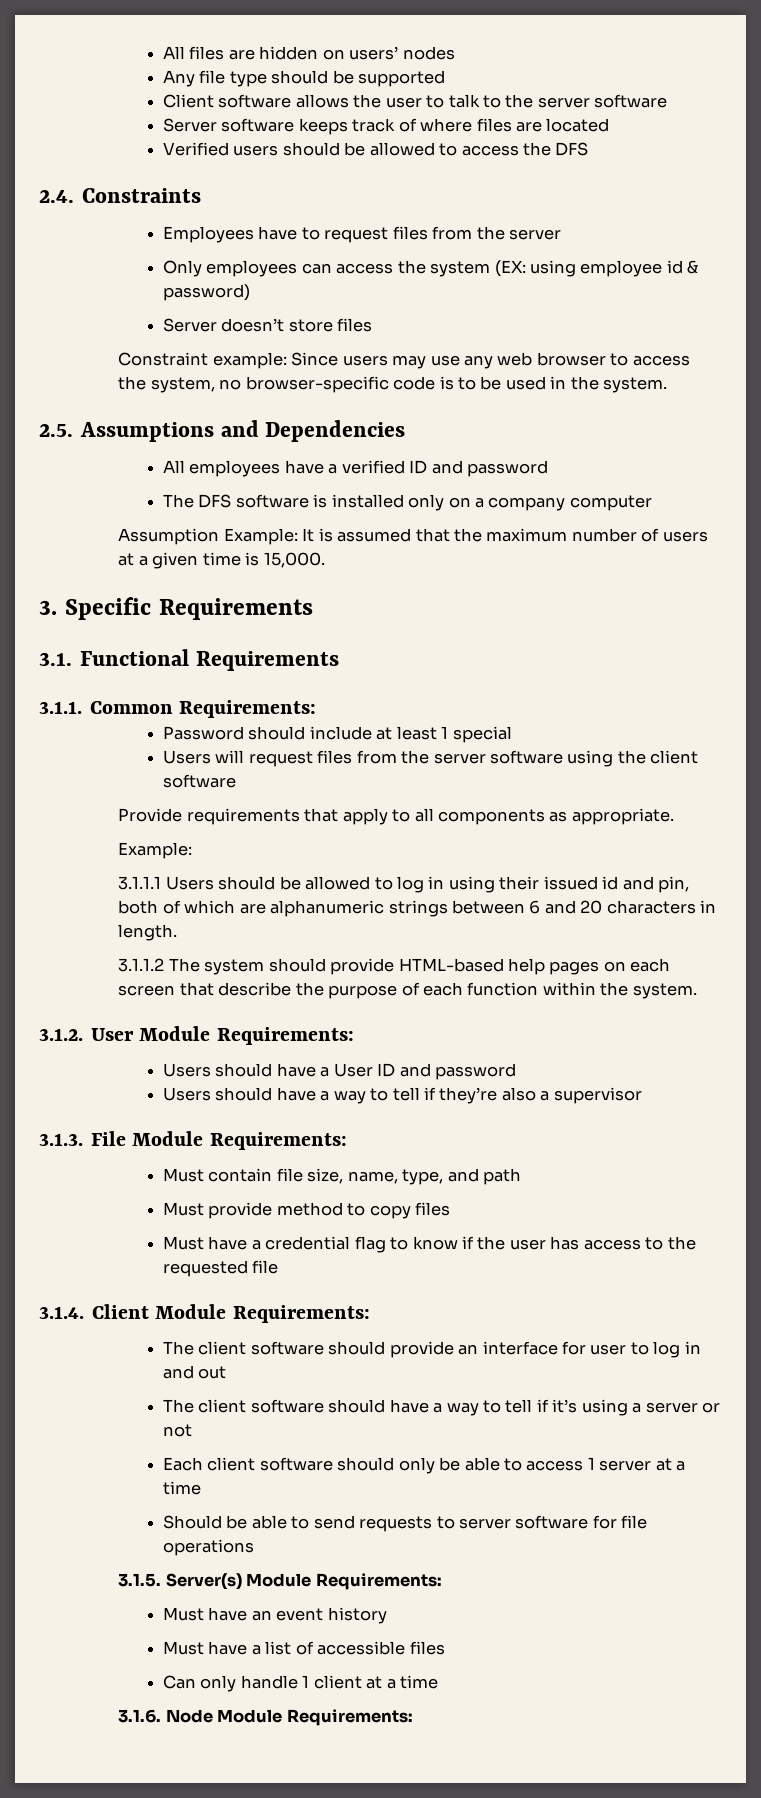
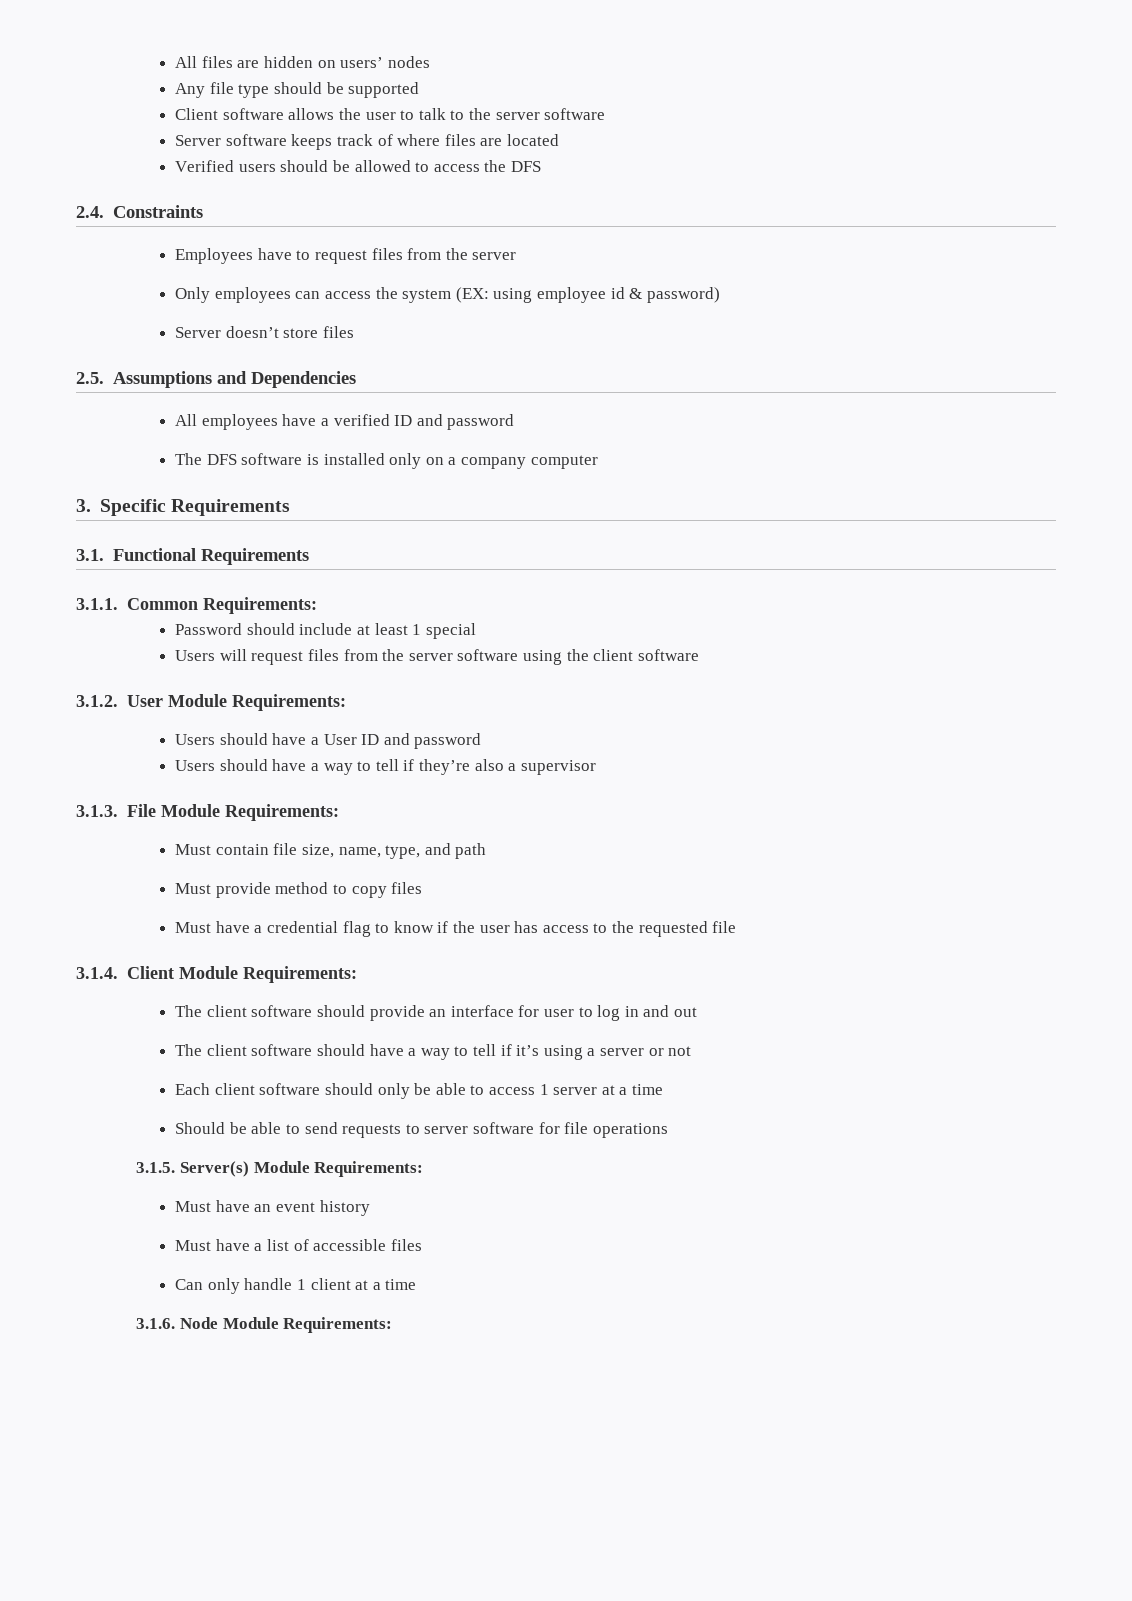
[118,352,690,369] [118,376,668,393] // Constraint example: Since users may use any web browser to access the system, no browser-specific code is to be used in the system. -> (355, 332) none
[118,528,708,545] [118,552,325,569] // Assumption Example: It is assumed that the maximum number of users at a given time is 15,000. -> (598, 462) none
[118,808,674,825] [118,842,193,859] [118,876,690,893] [118,900,717,917] [118,924,178,941] [118,958,671,975] [118,982,697,999] // Provide requirements that apply to all components as appropriate. // Example: // 3.1.1.1 Users should be allowed to log in using their issued id and pin, both of which are alphanumeric strings between 6 and 20 characters in length. // 3.1.1.2 The system should provide HTML-based help pages on each screen that describe the purpose of each function within the system. -> (699, 655) none

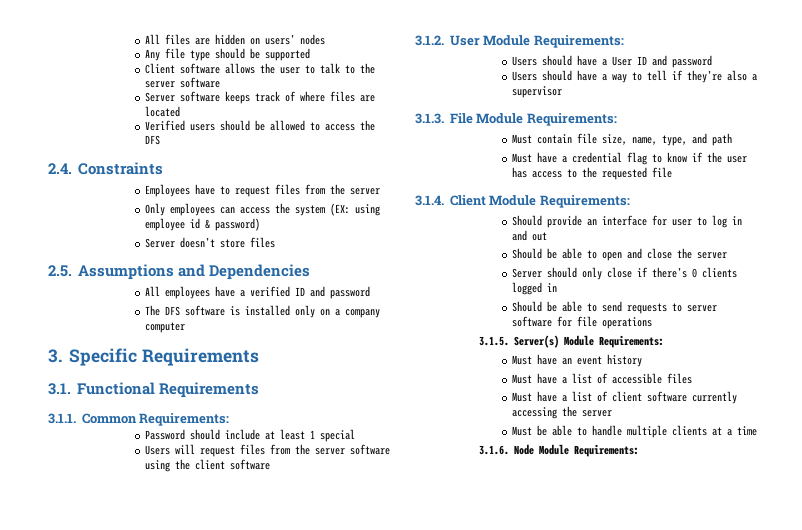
[175,882,423,898] // Must provide method to copy files -> (733, 139) none
[175,1005,366,1017] The client software should -> [512,215,543,226] Should
[175,1044,692,1060] [175,1083,663,1099] The client software should have a way to tell if it’s using a server or not // Each client software should only be able to access 1 server at a time -> [512,248,728,261] [512,267,738,280] [512,282,558,295] Should be able to open and close the server // Server should only close if there’s 0 clients logged in
[175,1278,351,1294] Can only handle 1 client -> [512,391,738,404] [512,406,613,419] [512,425,708,438] Must have a list of client software currently accessing the server // Must be able to handle multiple clients

